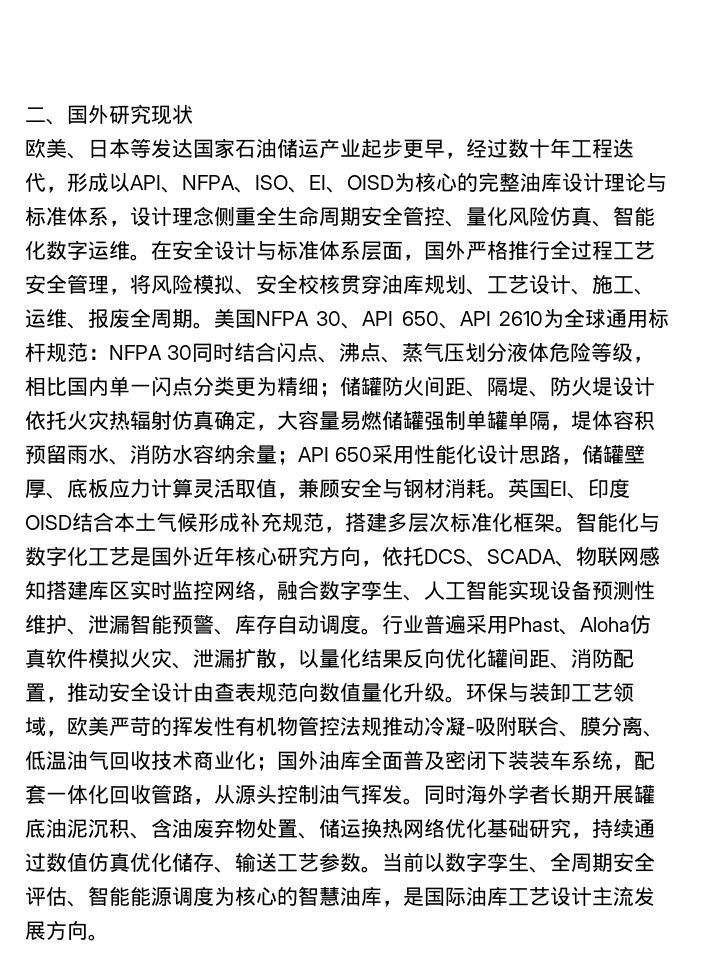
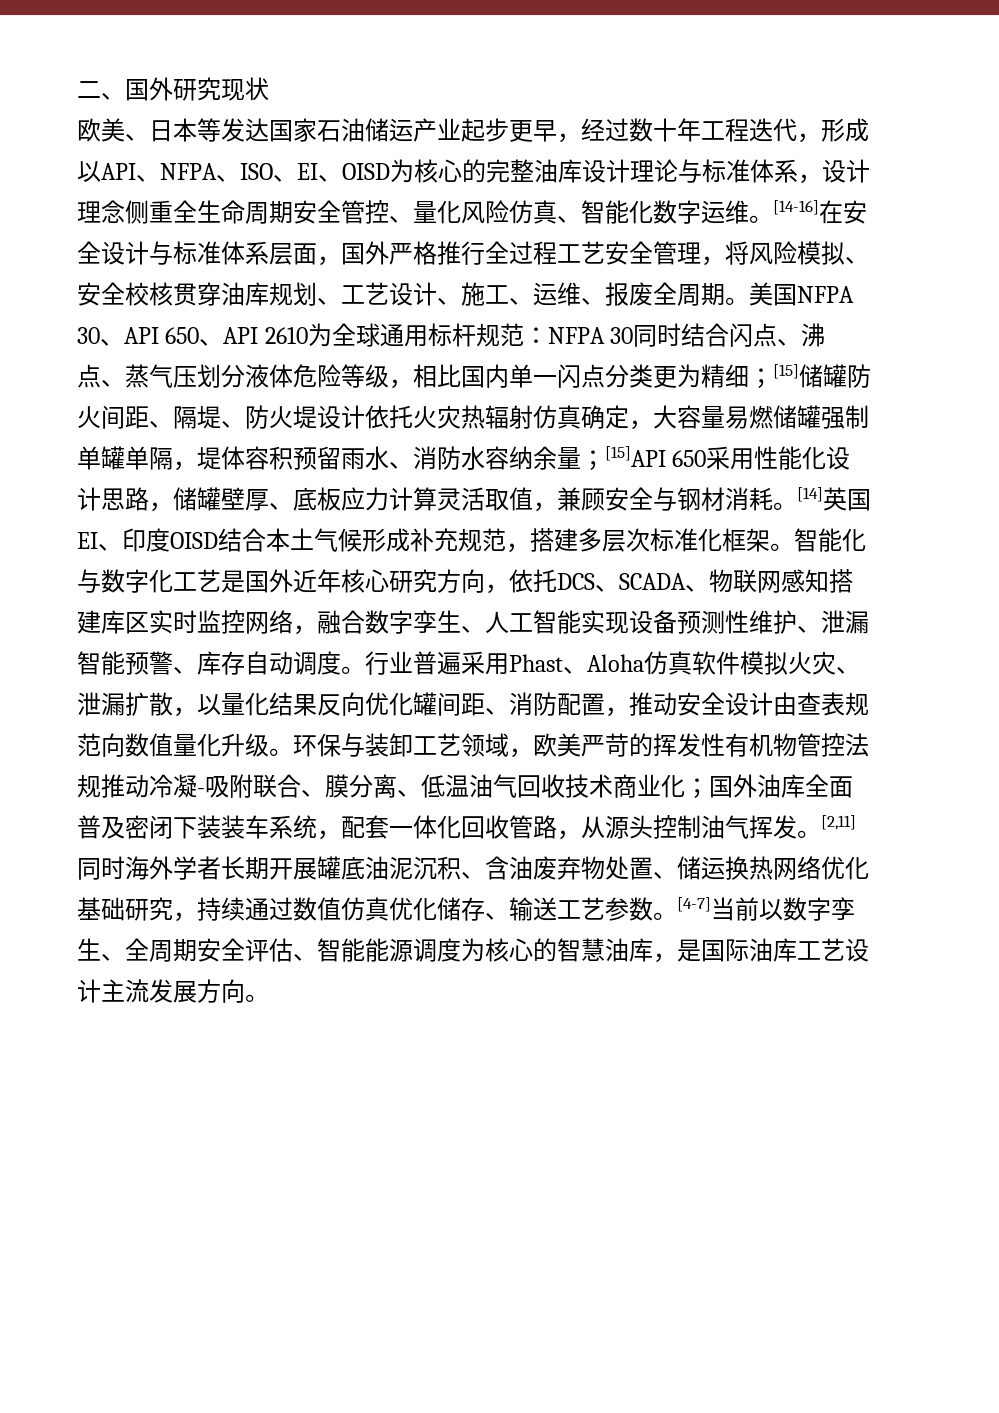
(151, 257) none -> [773,200,819,215] [14-16]
(340, 390) none -> [773,364,799,379] [15]
[298,447,329,462] API -> [605,446,666,467] [15]API
(508, 495) none -> [797,487,823,502] [14]
(424, 801) none -> [821,815,856,830] [2,11]
(382, 869) none -> [677,897,711,912] [4-7]

